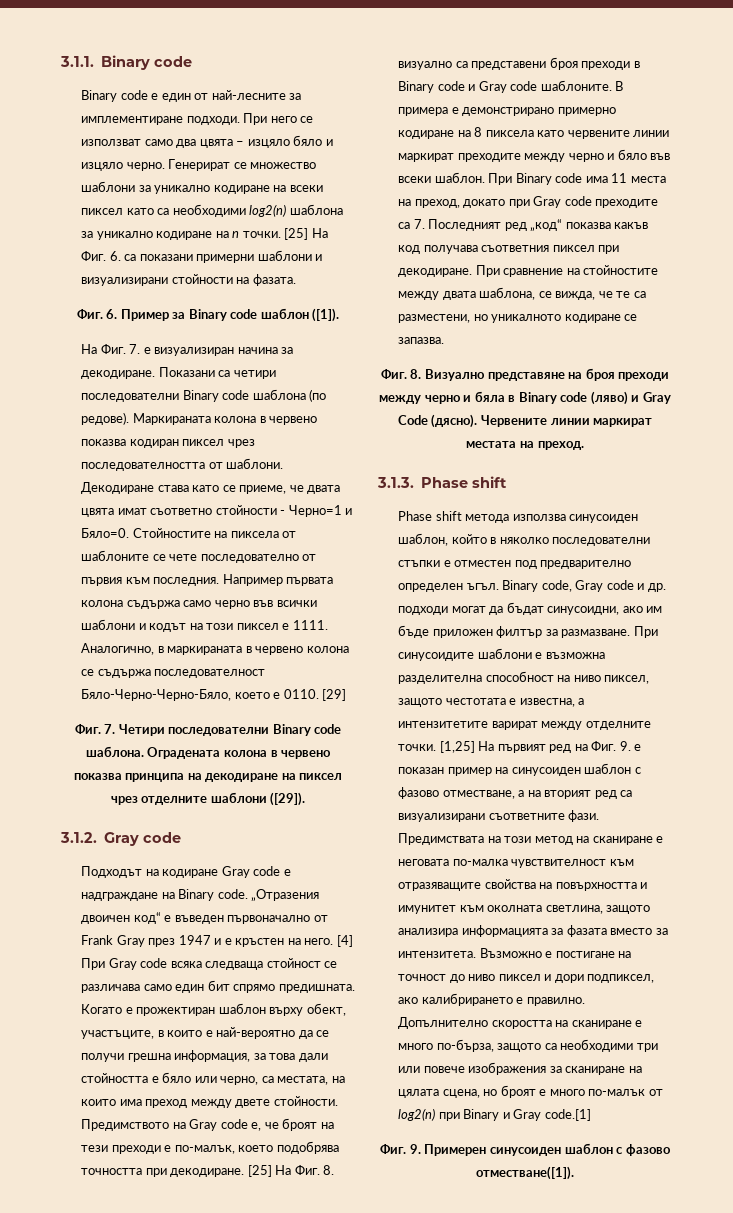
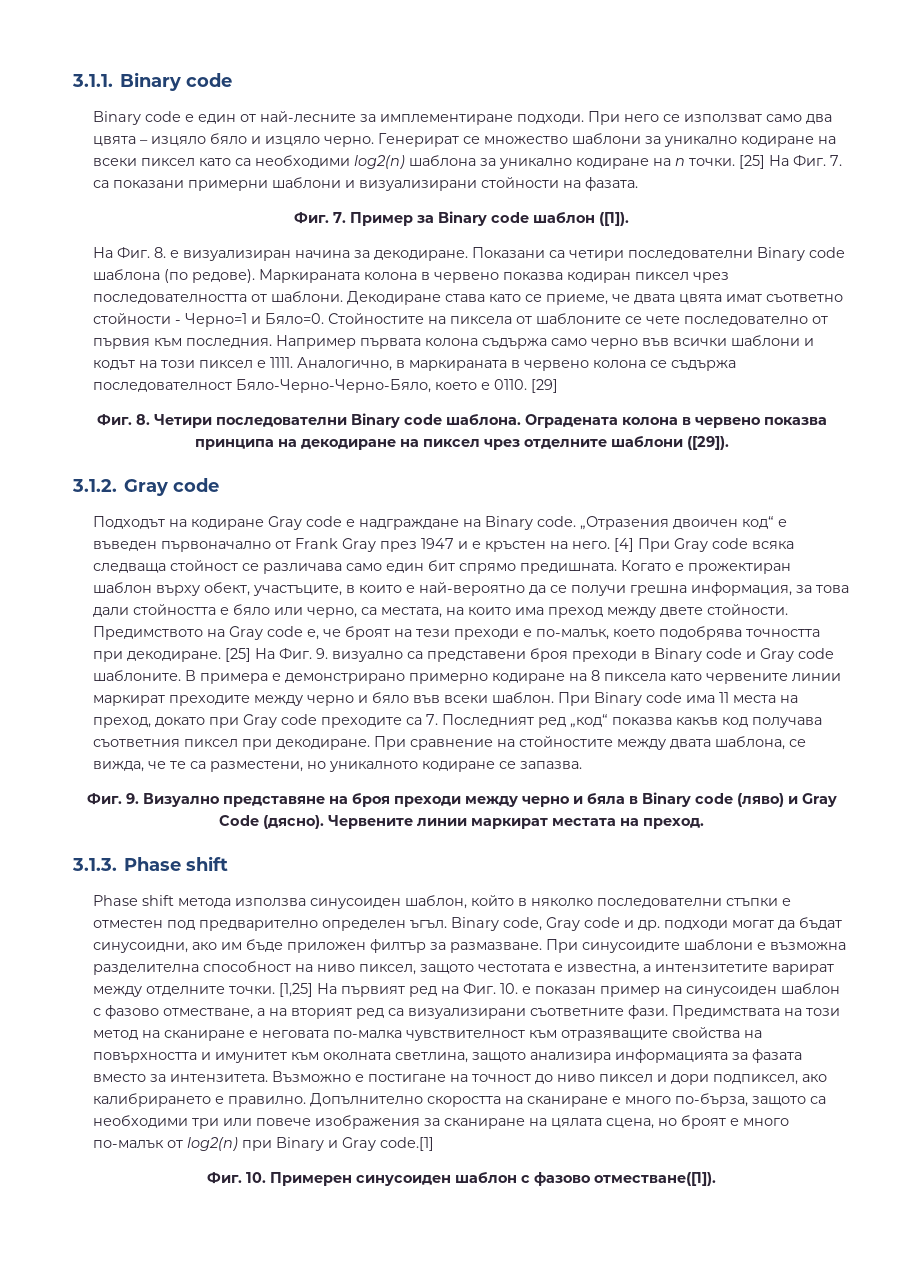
[109,251,121,261] 6. -> [830,155,843,166] 7.
[106,309,118,319] 6. -> [333,212,346,223] 7.
[129,344,141,354] 7. -> [154,247,167,258] 8.
[104,724,116,734] 7. -> [135,414,150,425] 8.
[323,1165,335,1175] 8. -> [316,648,329,659] 9.
[410,369,422,379] 8. -> [125,793,139,804] 9.
[619,741,631,751] 9. -> [500,983,519,994] 10.
[409,1144,421,1154] 9. -> [246,1172,266,1183] 10.

